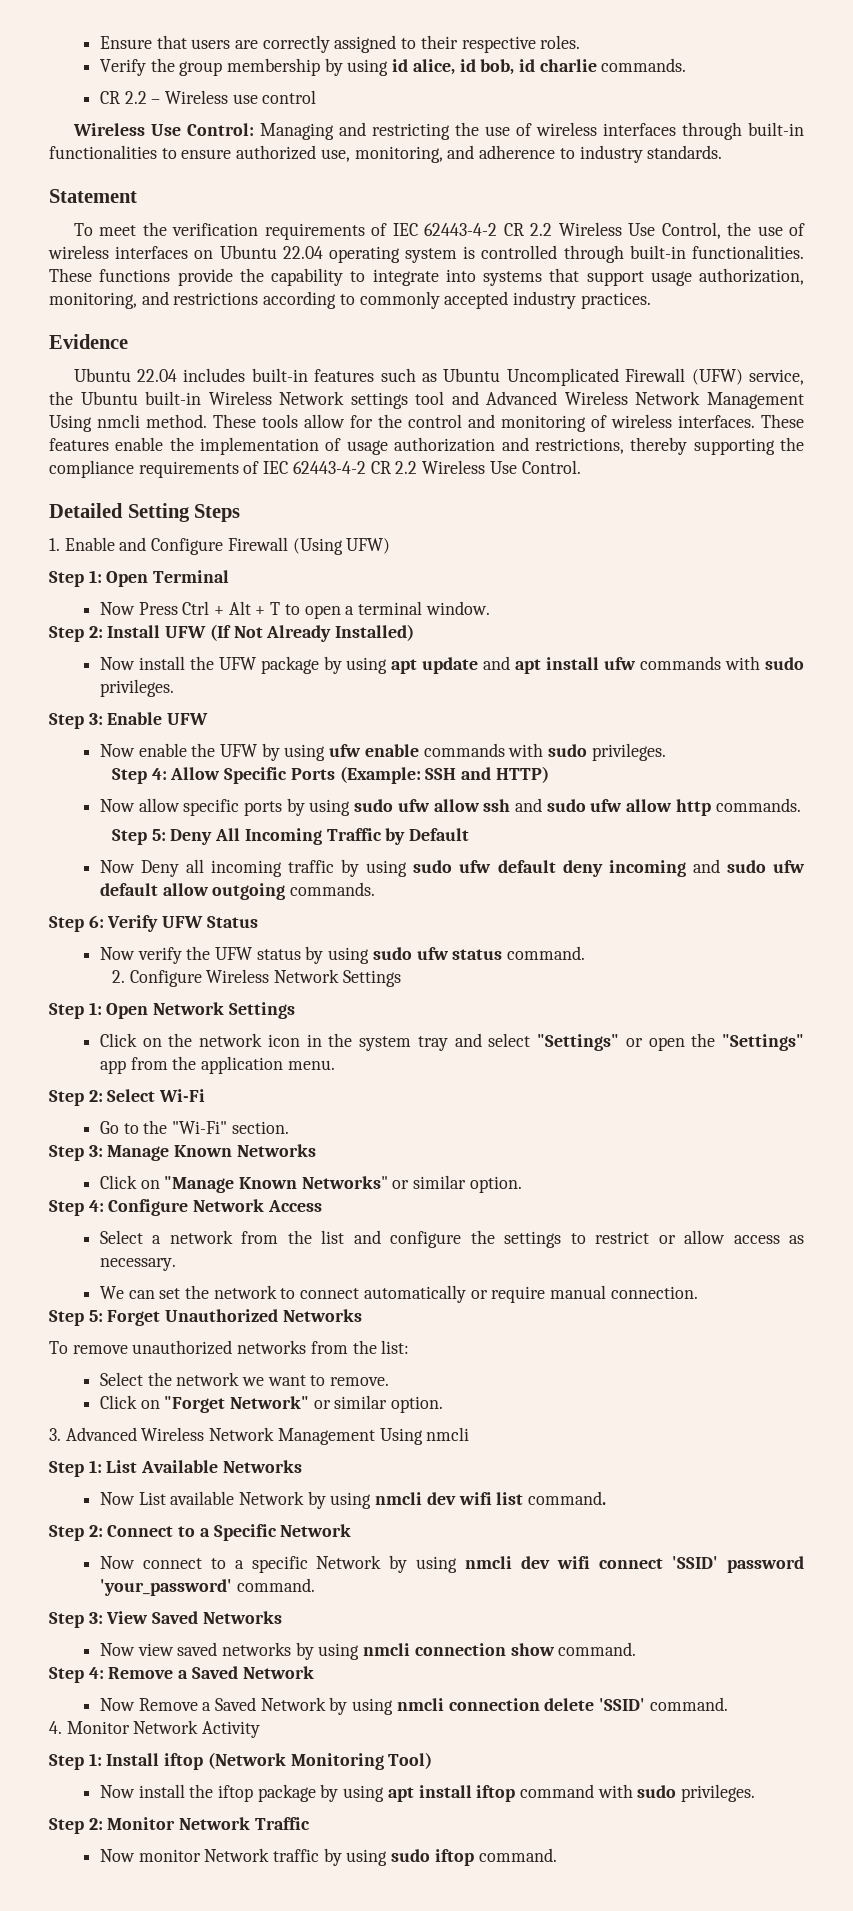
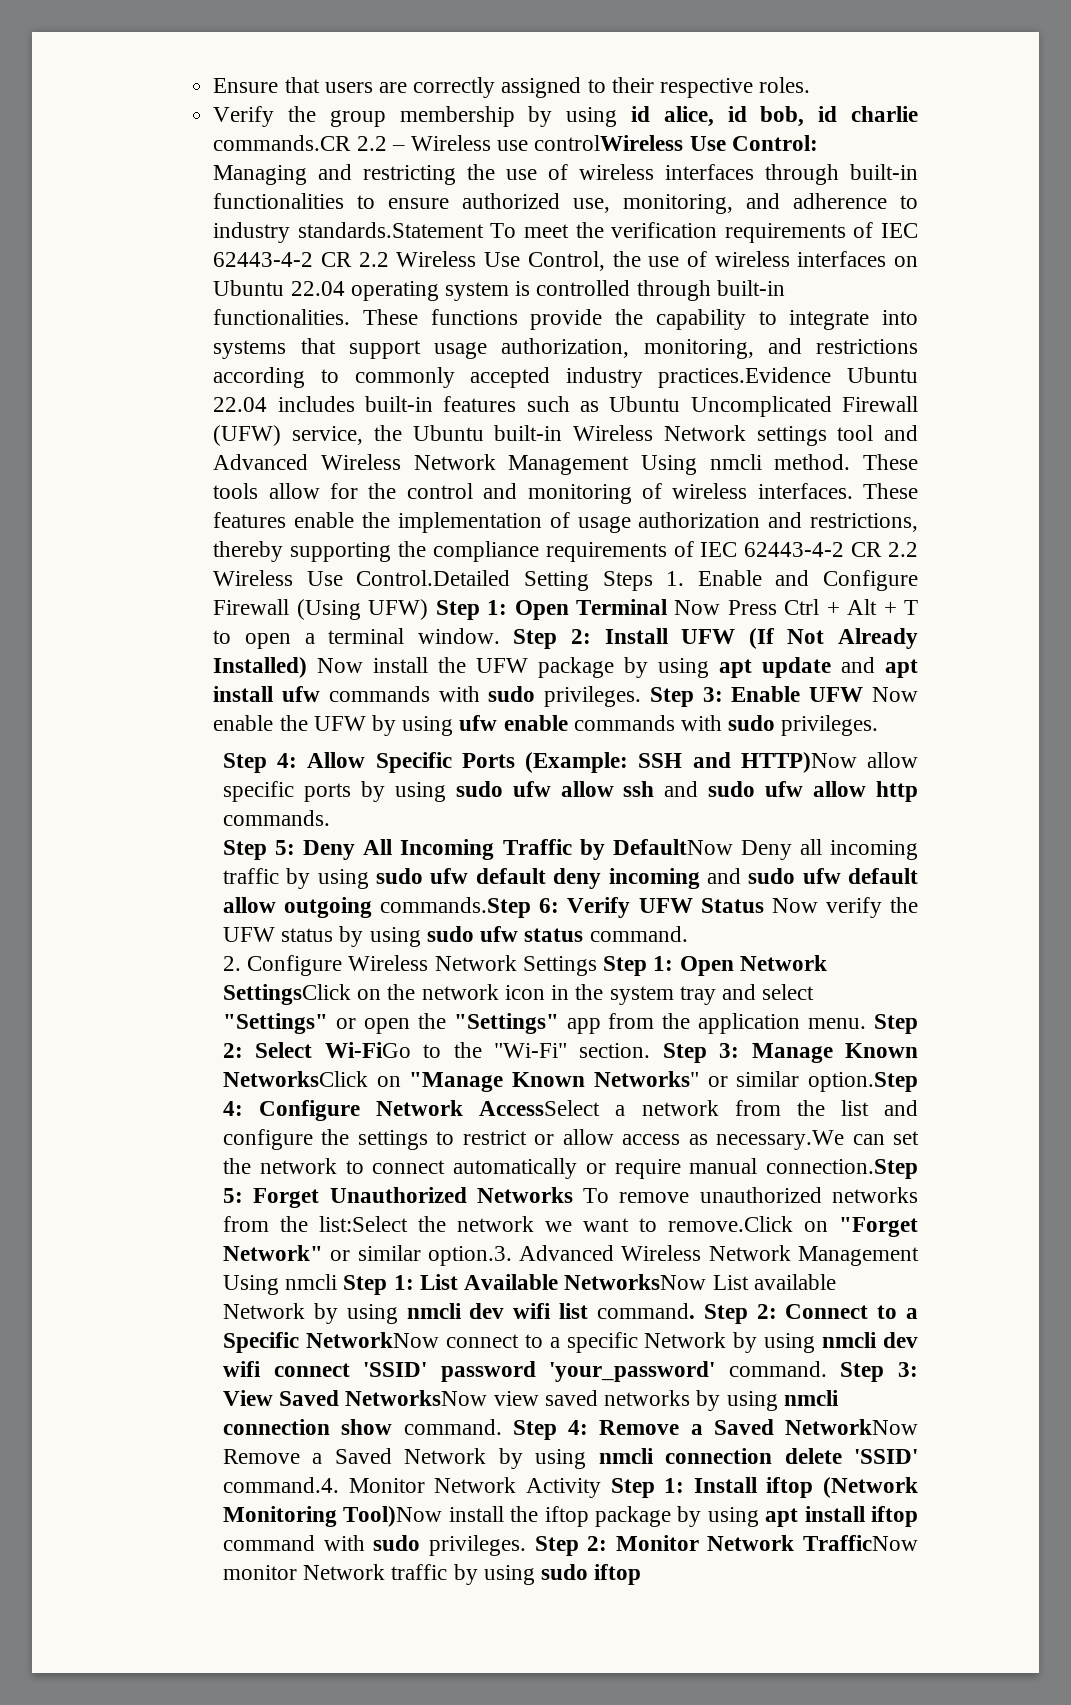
[601,58,687,72] [99,91,120,104] commands. // CR -> [213,135,352,151] commands.CR
[262,90,317,104] [72,123,145,136] control // Wireless -> [534,135,684,151] controlWireless
[647,145,723,159] [49,189,137,203] standards. // Statement // -> [297,222,484,238] standards.Statement
[580,292,651,309] [49,334,128,349] practices. // Evidence // -> [658,367,832,388] practices.Evidence
[521,460,581,474] [49,503,123,518] Control. // Detailed -> [356,570,511,586] Control.Detailed
(241, 513) // -> (653, 581) none
(391, 546) // -> (429, 609) none
(230, 576) // -> (667, 607) none
(490, 608) // -> (500, 636) none
(415, 632) // -> (308, 667) none
(174, 688) // -> (642, 696) none
(209, 719) // -> (864, 694) none
[495,766,549,783] [99,799,135,812] HTTP) // Now -> [740,752,857,773] HTTP)Now
[409,828,470,841] [99,860,135,873] Default // Now -> [612,839,733,855] DefaultNow
[289,882,375,896] [49,916,84,932] commands. // Step -> [380,897,532,918] commands.Step
(258, 922) // -> (764, 905) none
(401, 978) // -> (597, 966) none
[228,1002,295,1019] [99,1033,137,1047] Settings // Click -> [223,984,352,1005] SettingsClick
(335, 1065) // -> (867, 1023) none
[159,1089,206,1102] [99,1121,119,1134] Wi-Fi // Go -> [324,1042,411,1058] Wi-FiGo
(289, 1127) // -> (651, 1050) none
[236,1144,316,1157] [99,1175,137,1189] Networks // Click -> [223,1071,369,1087] NetworksClick
[469,1176,522,1193] [49,1200,84,1216] option. // Step -> [807,1072,918,1092] option.Step
[267,1200,322,1212] [99,1230,143,1244] Access // Select -> [479,1100,601,1116] AccessSelect
[99,1258,176,1271] [99,1286,124,1299] necessary. // We -> [716,1130,845,1150] necessary.We
[610,1286,698,1299] [49,1310,84,1326] connection. // Step -> [765,1159,918,1179] connection.Step
(362, 1315) // -> (573, 1195) none
[381,1340,410,1354] [99,1372,143,1386] list: // Select -> [319,1216,409,1232] list:Select
[330,1377,390,1386] [99,1395,137,1409] remove. // Click -> [668,1216,794,1232] remove.Click
[391,1396,444,1413] [49,1427,470,1445] option. // 3. Advanced Wireless Network Management Using nmcli // -> [427,1245,919,1266] [223,1274,338,1295] option.3. Advanced Wireless Network Management Using nmcli
[222,1460,302,1473] [99,1492,135,1505] Networks // Now -> [564,1274,707,1290] NetworksNow
(607, 1498) // -> (695, 1311) none
[280,1524,352,1537] [99,1556,135,1569] Network // Now -> [305,1332,439,1348] NetworkNow
(315, 1585) // -> (827, 1369) none
[202,1611,282,1624] [99,1643,135,1656] Networks // Now -> [345,1390,488,1406] NetworksNow
(637, 1649) // -> (502, 1427) none
[242,1666,314,1679] [99,1698,135,1711] Network // Now -> [784,1419,918,1435] NetworkNow
[649,1697,728,1711] [49,1721,62,1734] command. // 4. -> [223,1477,340,1493] command.4.
(261, 1729) // -> (601, 1488) none
[388,1752,433,1769] [99,1785,135,1798] Tool) // Now -> [343,1506,443,1527] Tool)Now
(756, 1793) // -> (526, 1545) none
[254,1817,310,1830] [99,1849,135,1862] Traffic // Now -> [802,1535,918,1551] TrafficNow
[478,1848,557,1862] command. -> (642, 1574) none

